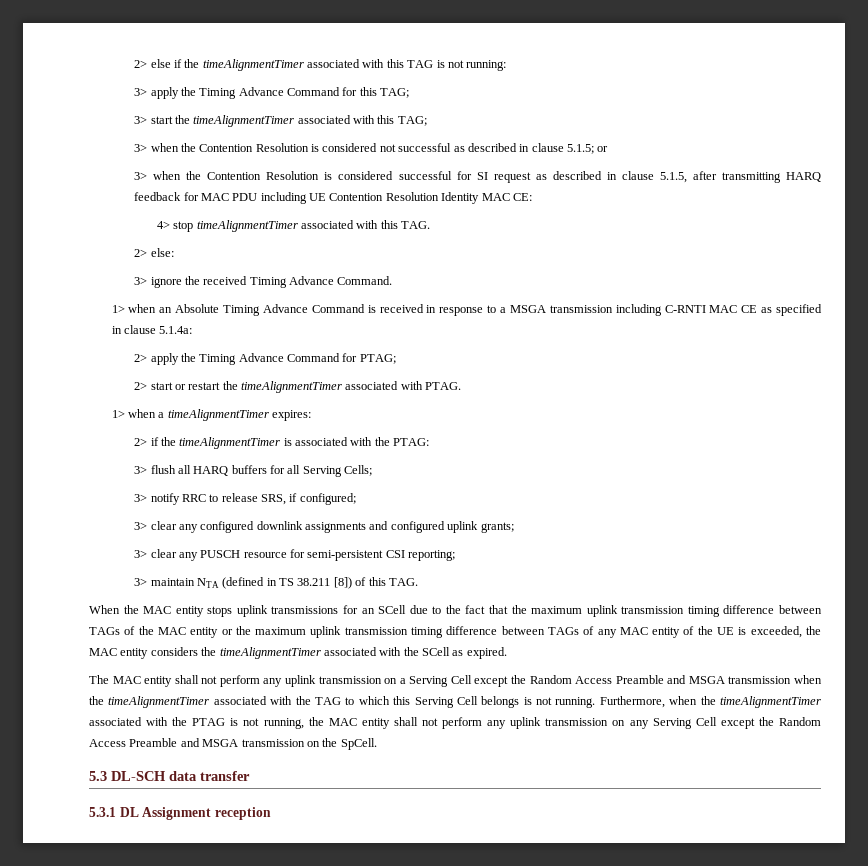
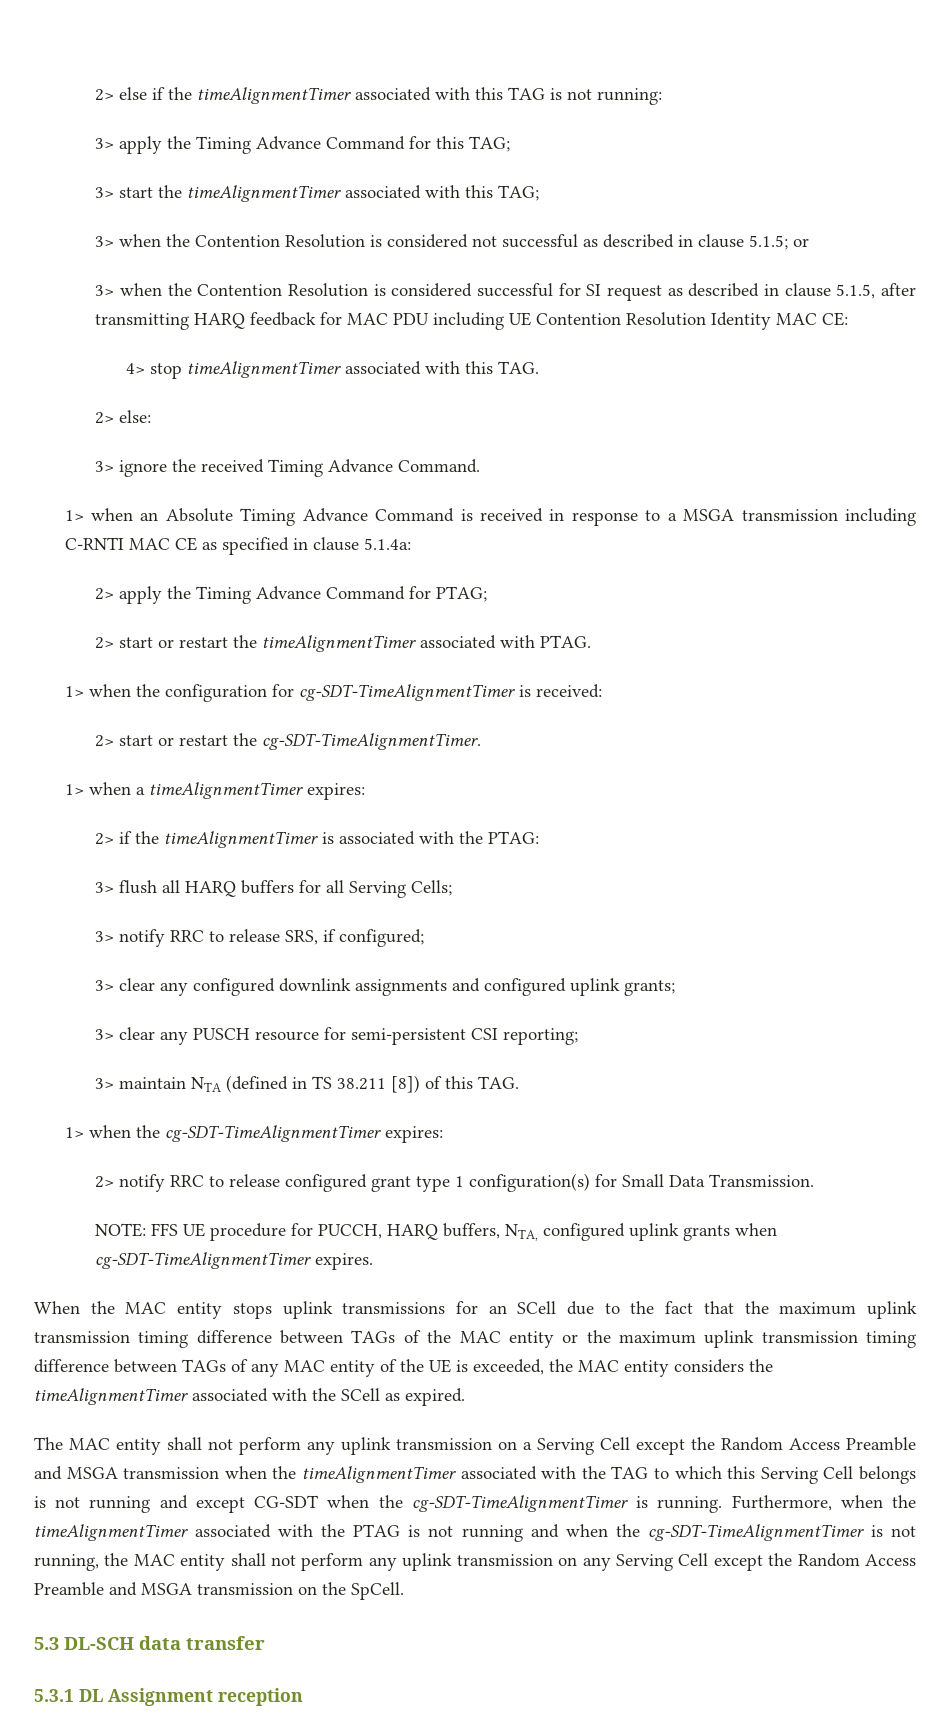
(462, 386) none -> [64,684,602,702] [95,733,482,750] // 1> when the configuration for cg-SDT-TimeAlignmentTimer is received: // 2> start or restart the cg-SDT-TimeAlignmentTimer.
(418, 582) none -> [64,1125,443,1143] [95,1173,815,1192] [95,1223,778,1241] [95,1252,374,1270] // 1> when the cg-SDT-TimeAlignmentTimer expires: // 2> notify RRC to release configured grant type 1 configuration(s) for Small Data Transmission. // NOTE: FFS UE procedure for PUCCH, HARQ buffers, NTA, configured uplink grants when cg-SDT-TimeAlignmentTimer expires.
(553, 701) none -> [89,1495,649,1513] running and except CG-SDT when the cg-SDT-TimeAlignmentTimer is
(260, 722) none -> [461,1524,917,1542] running and when the cg-SDT-TimeAlignmentTimer is not

